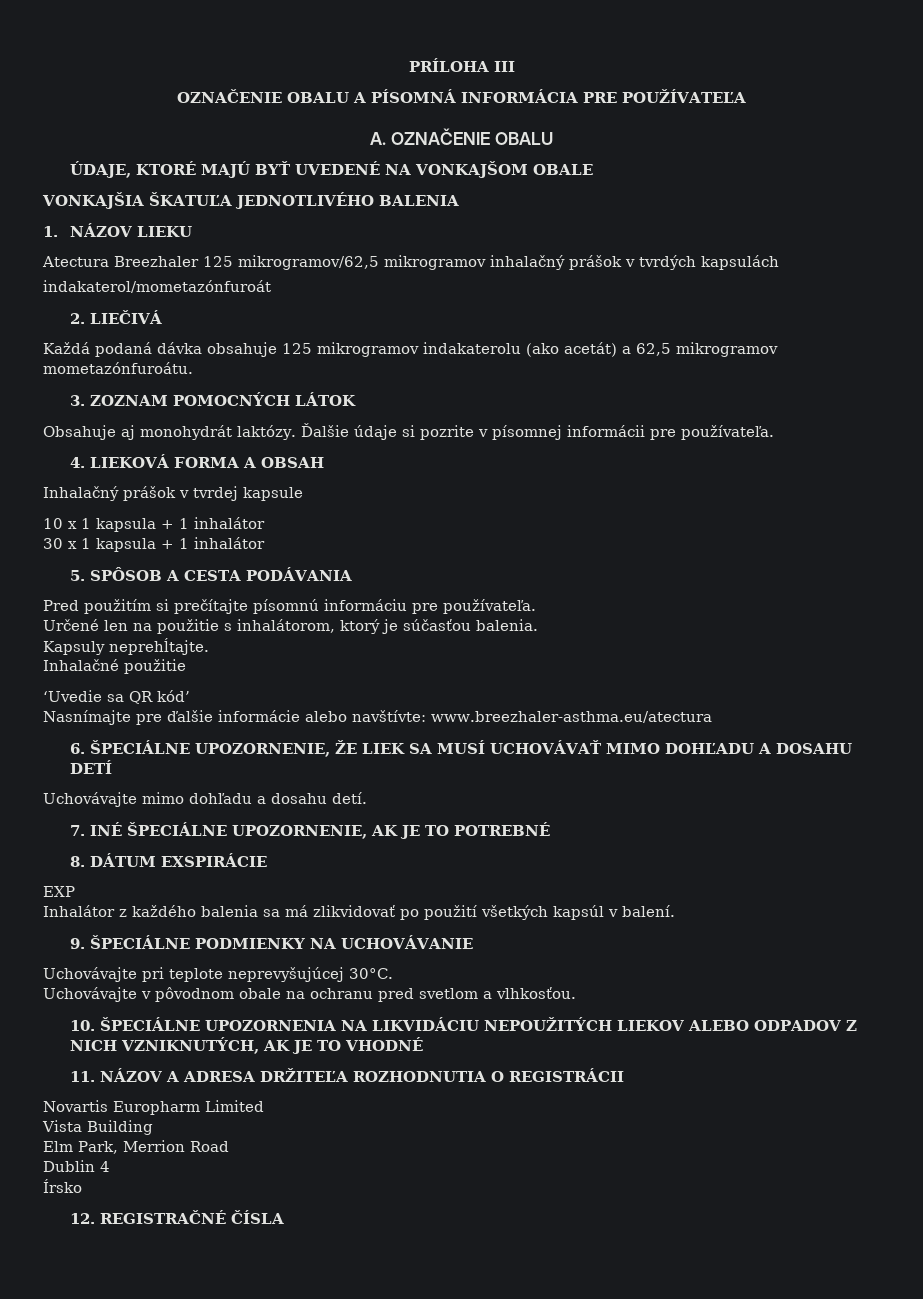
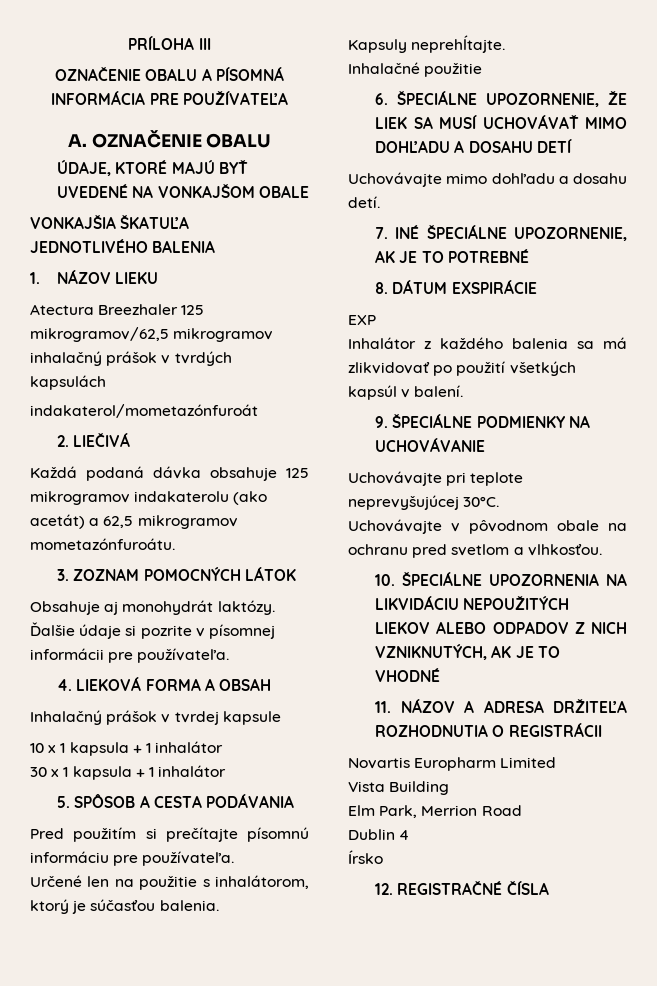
[43,690,190,704] [43,710,712,725] // ‘Uvedie sa QR kód’ // Nasnímajte pre ďalšie informácie alebo navštívte: www.breezhaler-asthma.eu/atectura -> (483, 70) none

